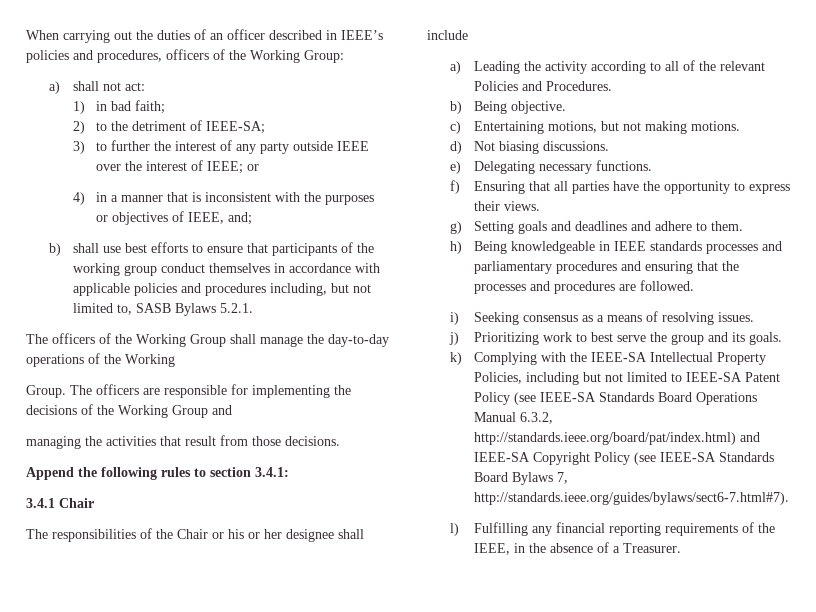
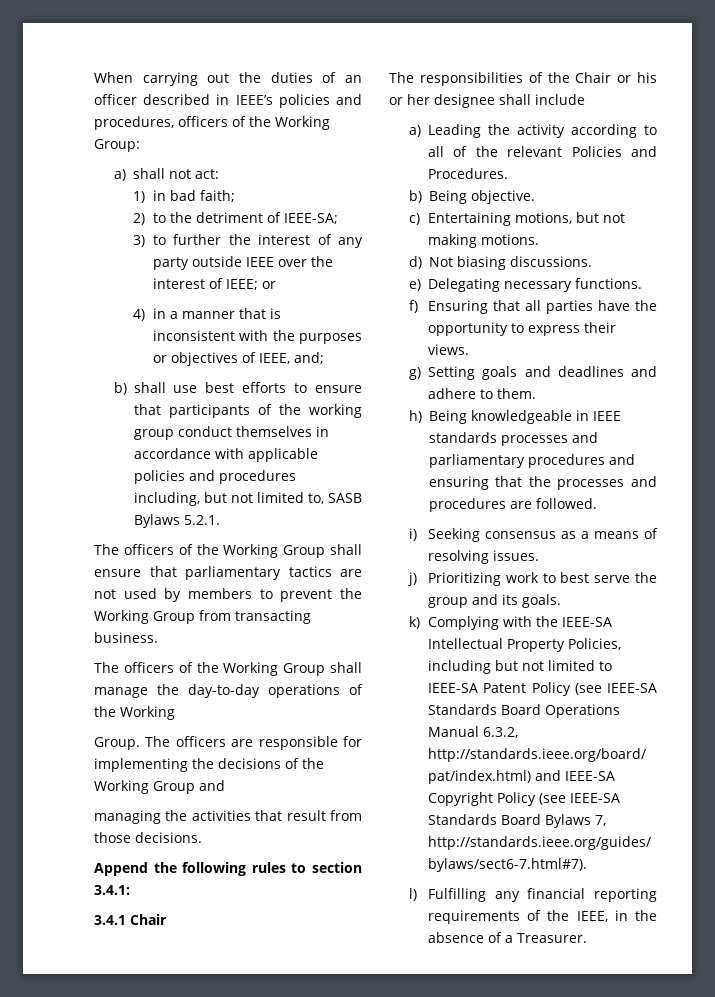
(253, 308) none -> [94,544,362,558] [94,566,362,580] [94,588,362,602] [94,610,311,624] [94,632,158,643] // The officers of the Working Group shall ensure that parliamentary tactics are not used by members to prevent the Working Group from transacting business.

